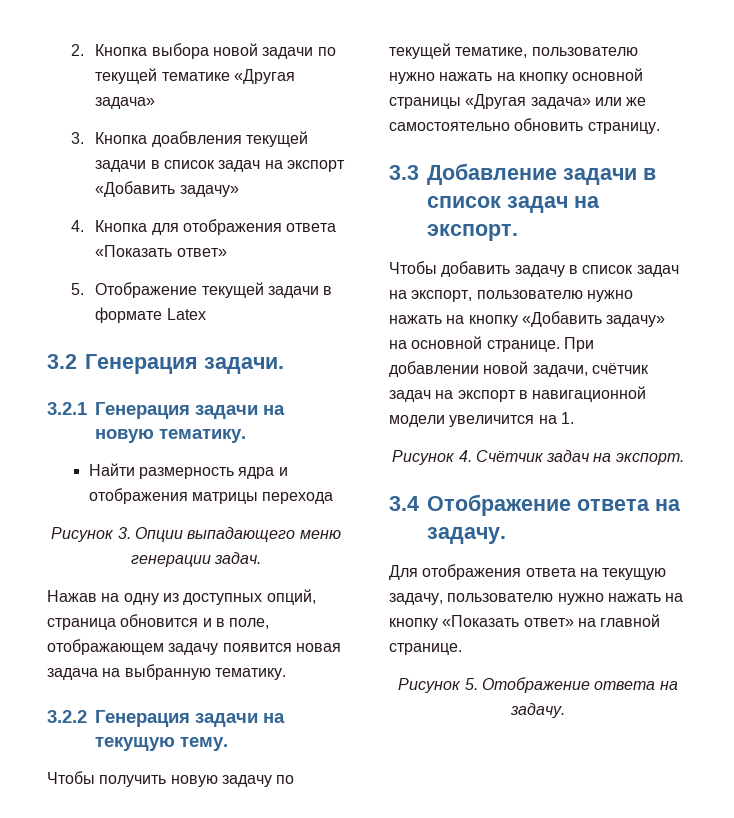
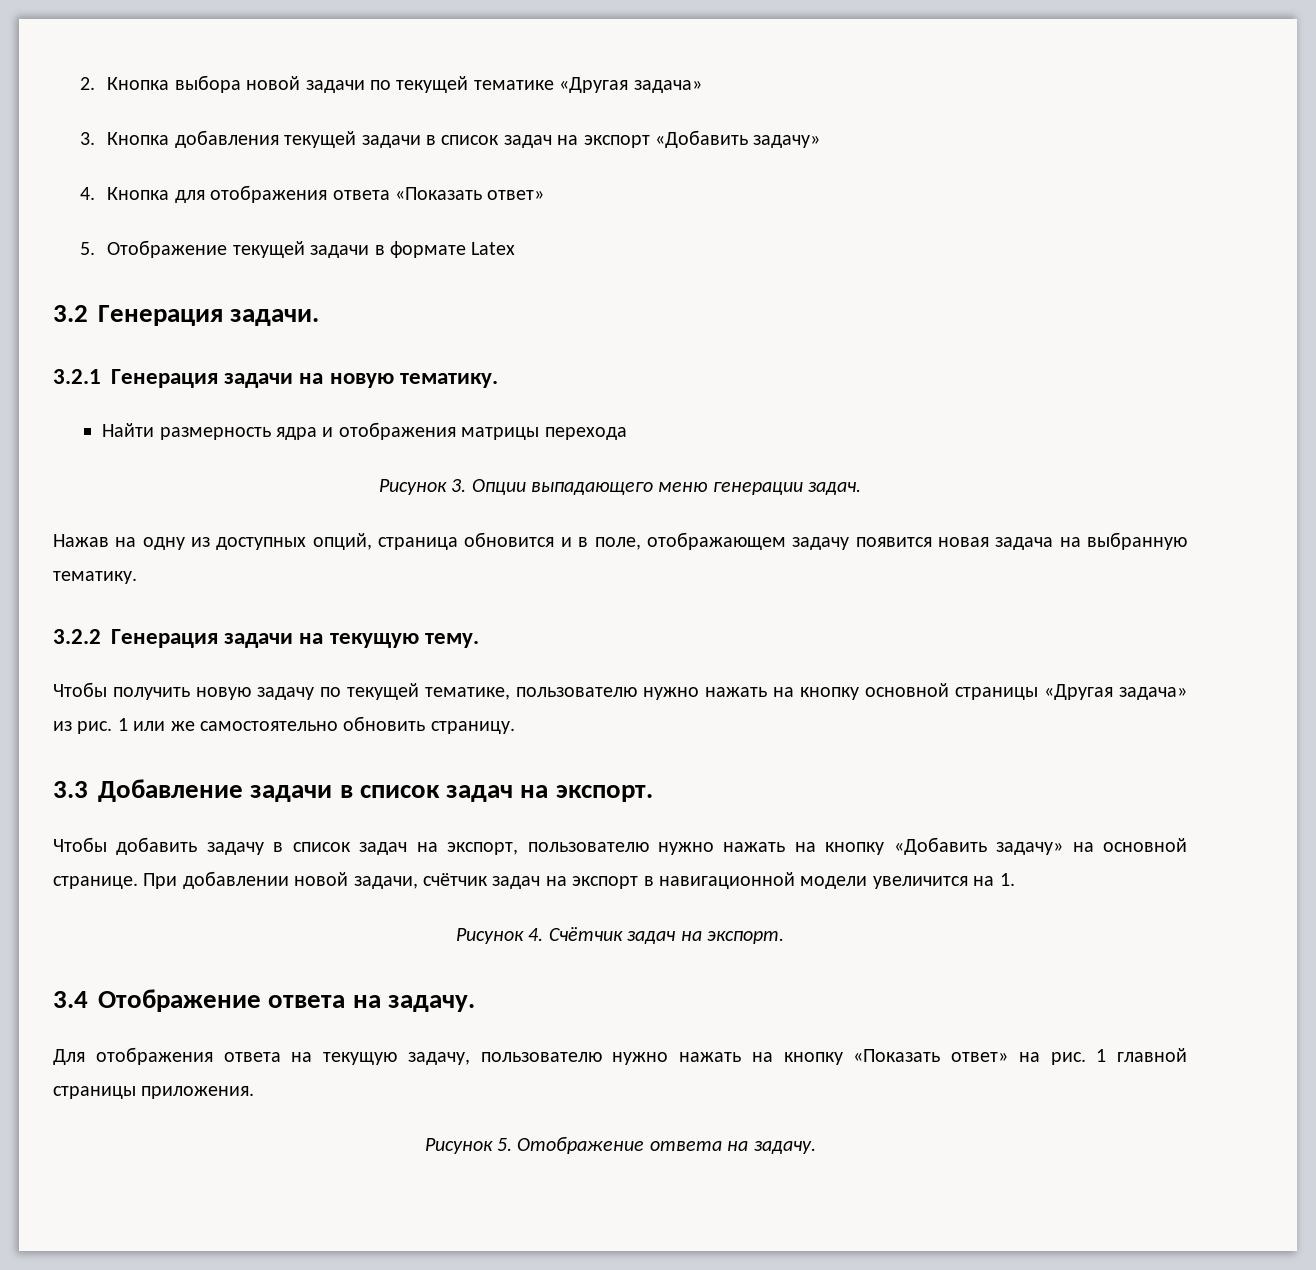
[151,131,242,147] доабвления -> [174,130,279,148] добавления
(591, 103) none -> [53,718,128,734] из рис. 1
[600,614,661,627] [389,643,462,655] главной странице. -> [1050,1048,1187,1065] [53,1086,255,1099] рис. 1 главной страницы приложения.

